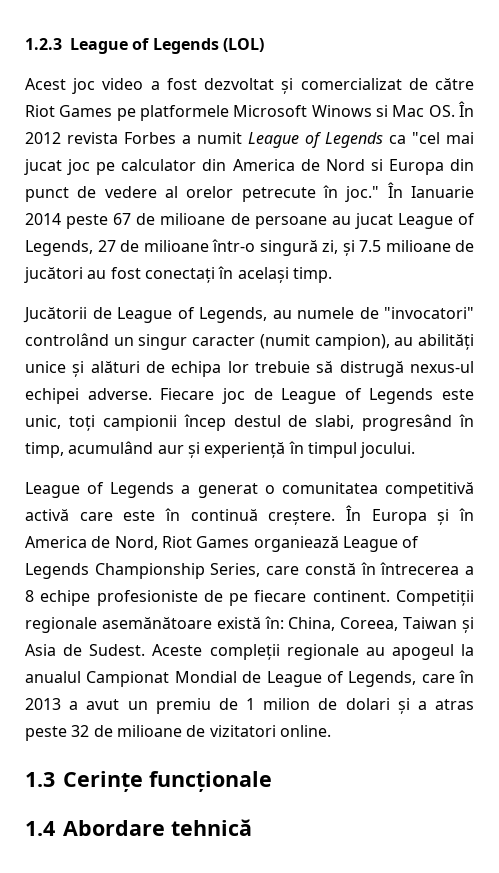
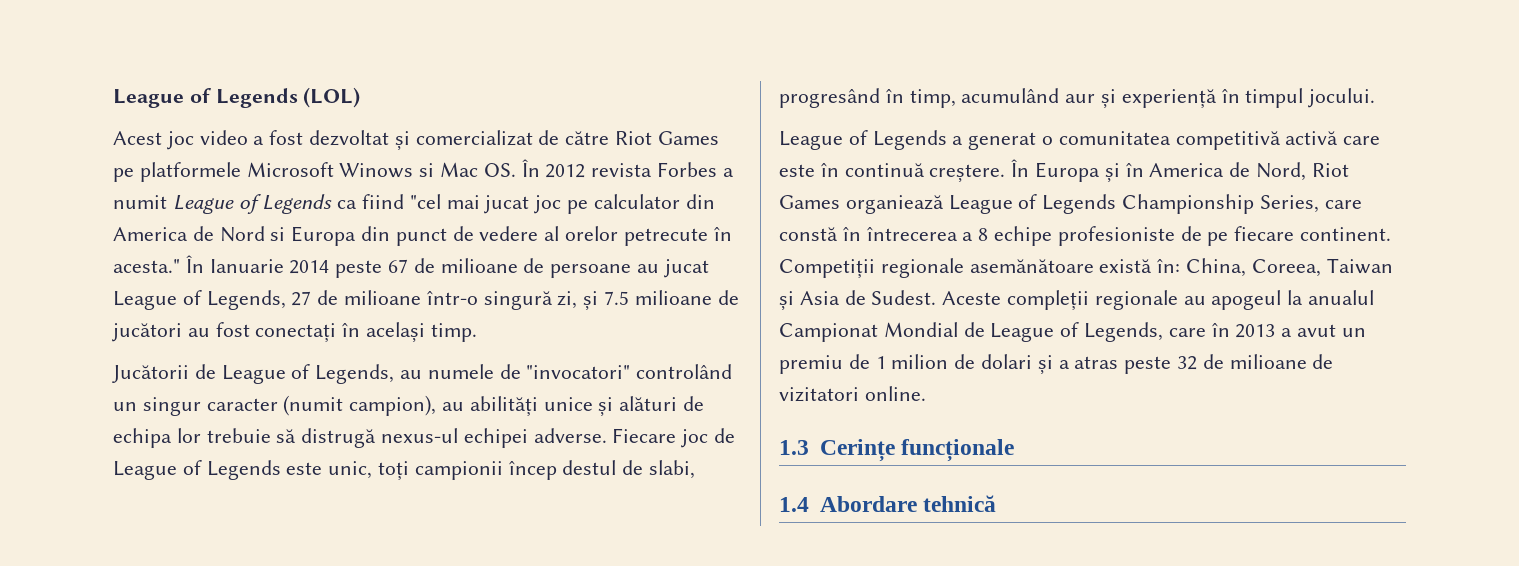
[25,38,62,50] 1.2.3 -> (113, 98) none
(406, 139) none -> [362,194,405,209] fiind
[345,186,380,202] joc." -> [113,259,180,273] acesta."

